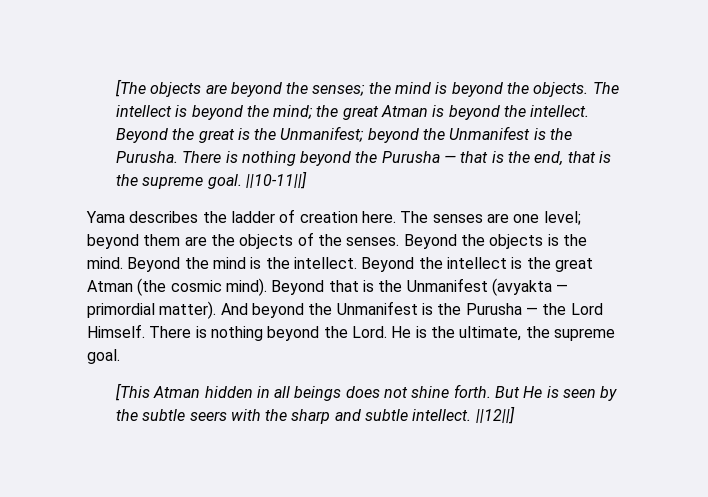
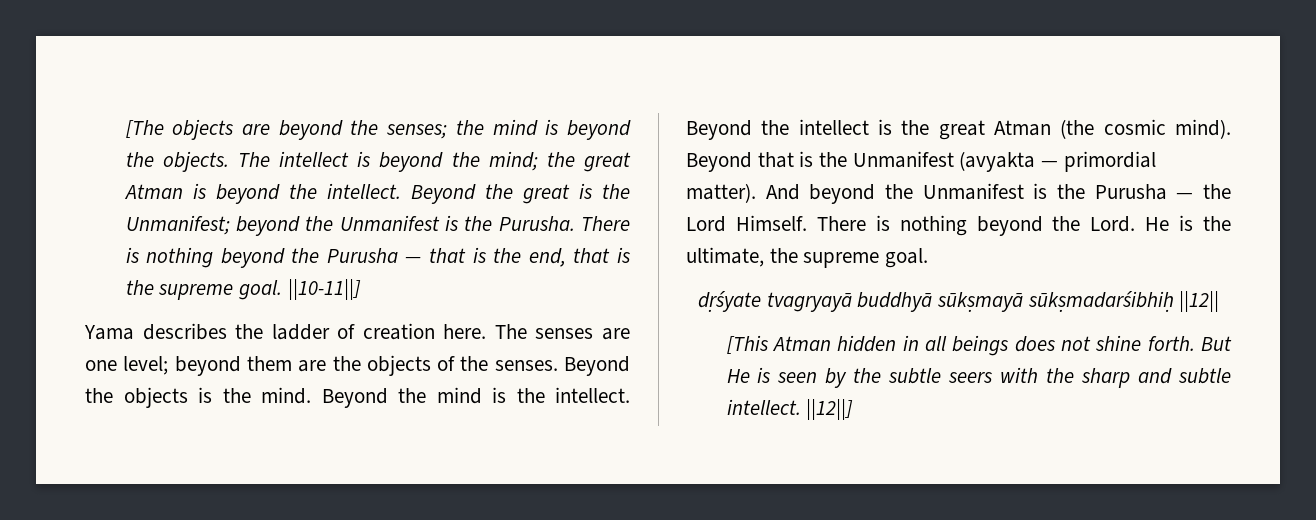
(120, 356) none -> [697,291,1220,312] // dṛśyate tvagryayā buddhyā sūkṣmayā sūkṣmadarśibhiḥ ||12||

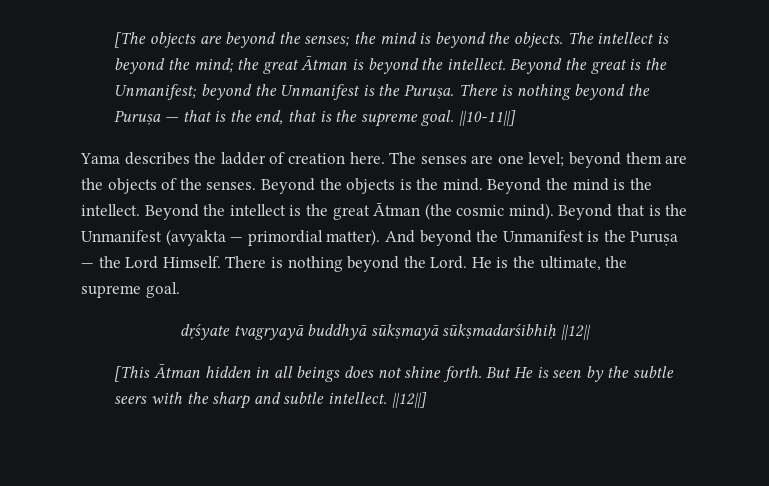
[123,184,183,199] Atman -> [301,56,348,70] Ātman
[498,216,630,231] [125,247,398,268] Purusha. There is nothing beyond the Purusha -> [404,84,650,100] [114,110,162,125] Puruṣa. There is nothing beyond the Puruṣa
[994,120,1051,136] Atman -> [373,203,421,216] Ātman
[1094,184,1167,200] Purusha -> [630,231,679,246] Puruṣa
[771,336,831,351] Atman -> [154,364,201,378] Ātman

